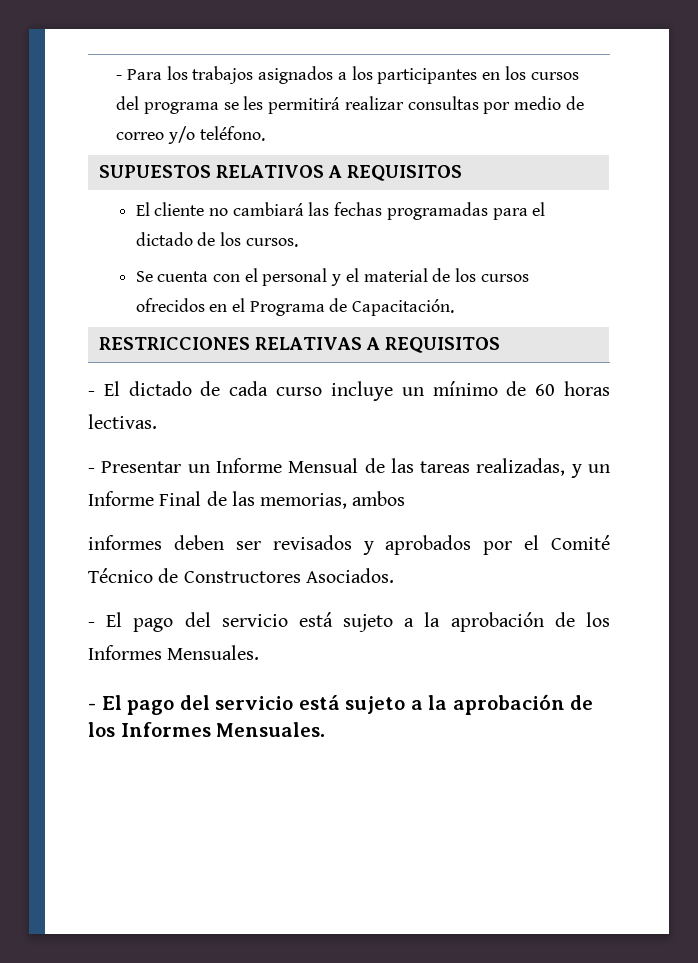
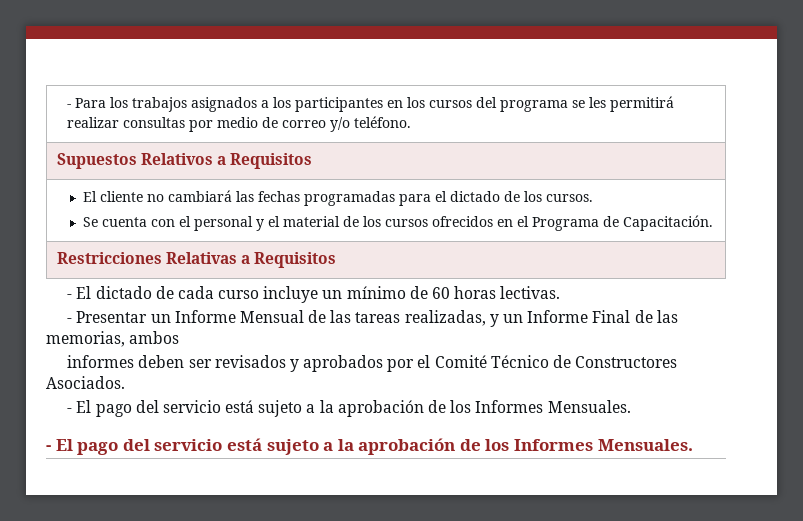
[99,165,463,181] SUPUESTOS RELATIVOS A REQUISITOS -> [56,153,313,169] Supuestos Relativos a Requisitos
[99,337,501,353] RESTRICCIONES RELATIVAS A REQUISITOS -> [56,252,337,268] Restricciones Relativas a Requisitos

